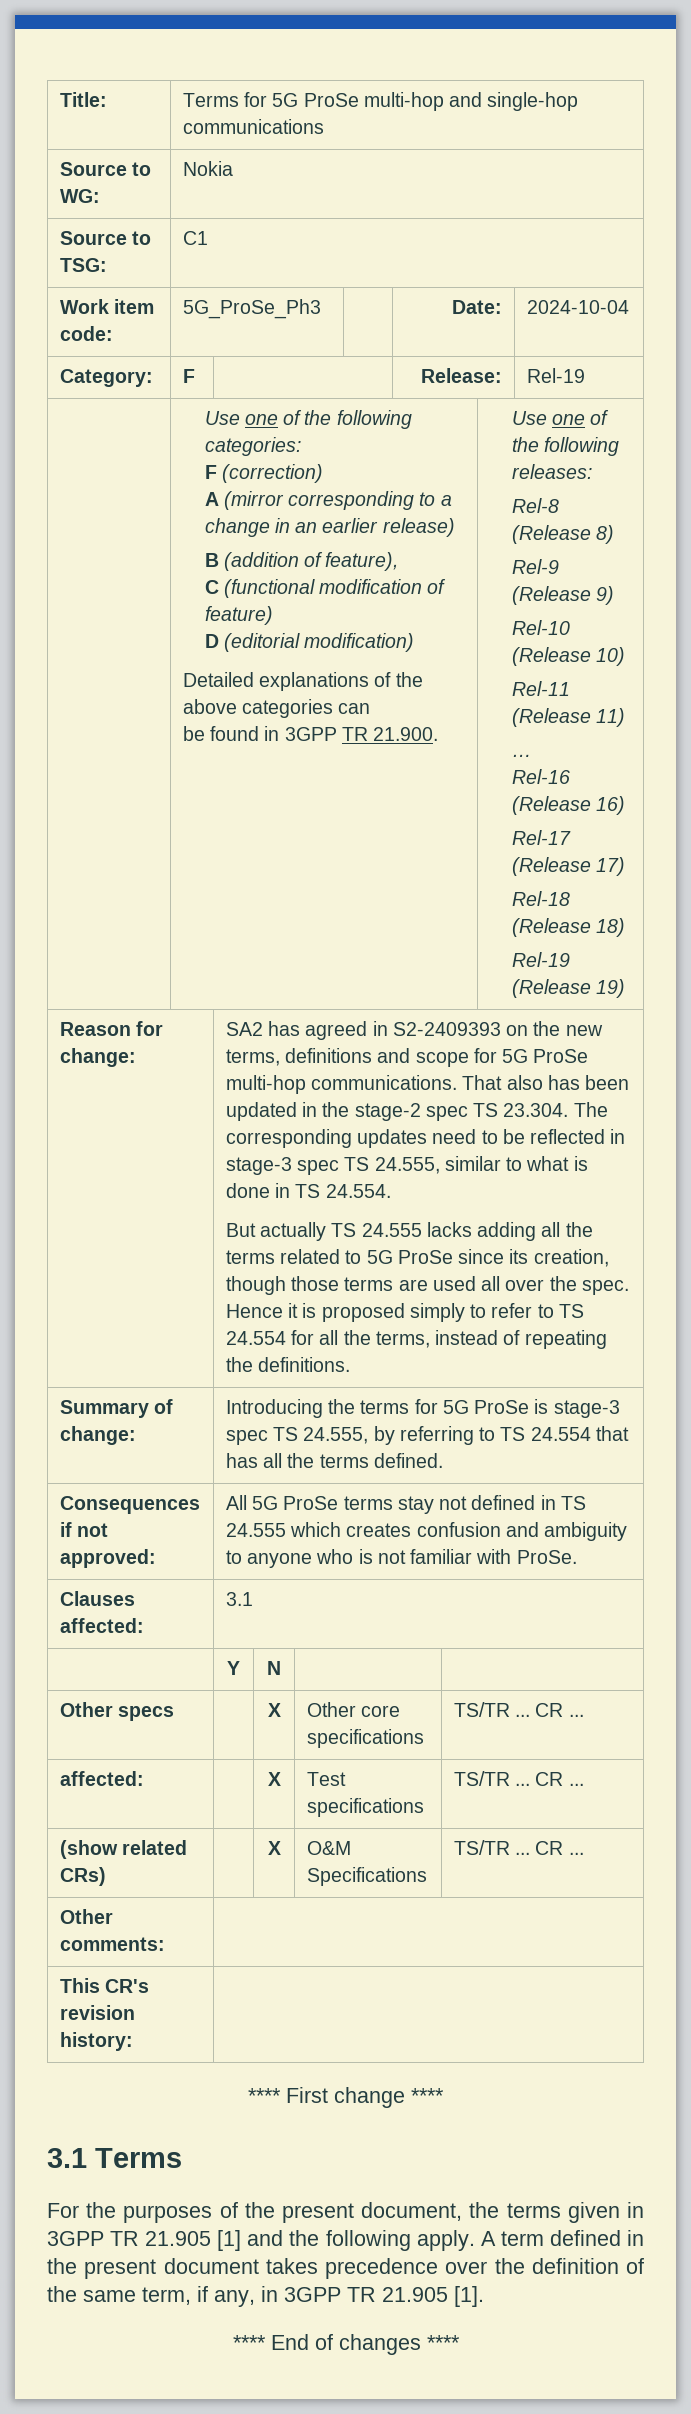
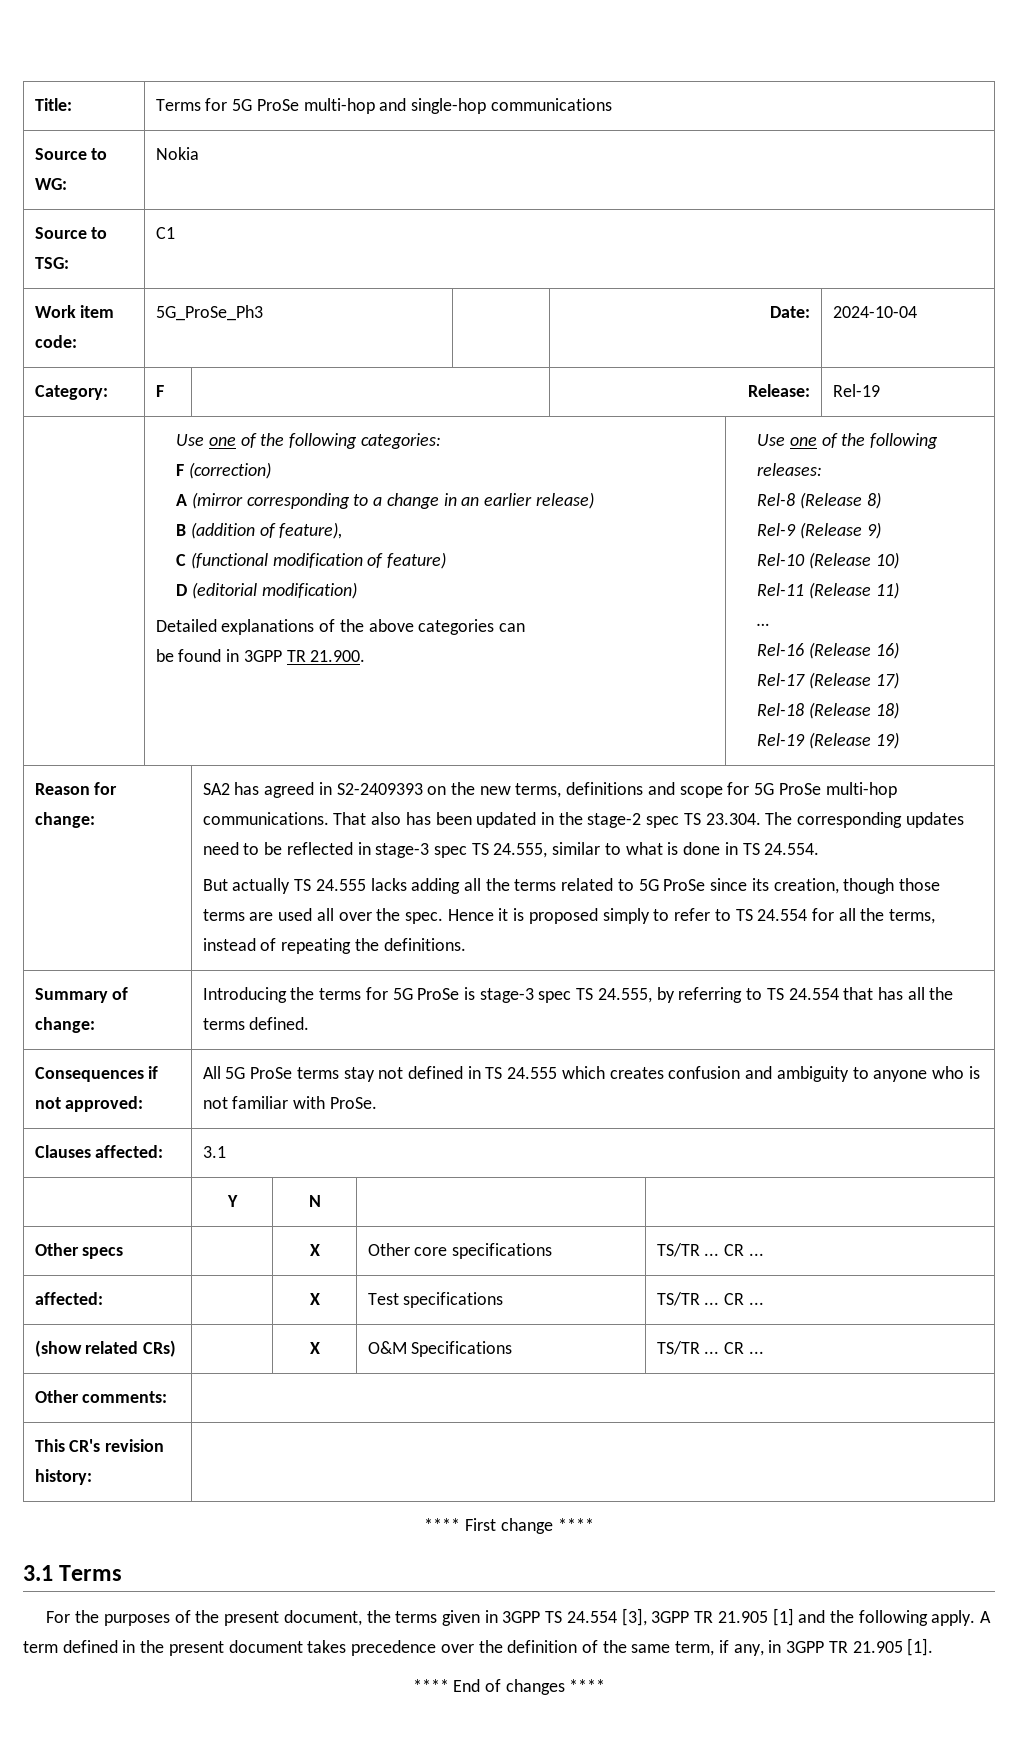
(104, 2238) none -> [545,1608,690,1626] TS 24.554 [3], 3GPP

